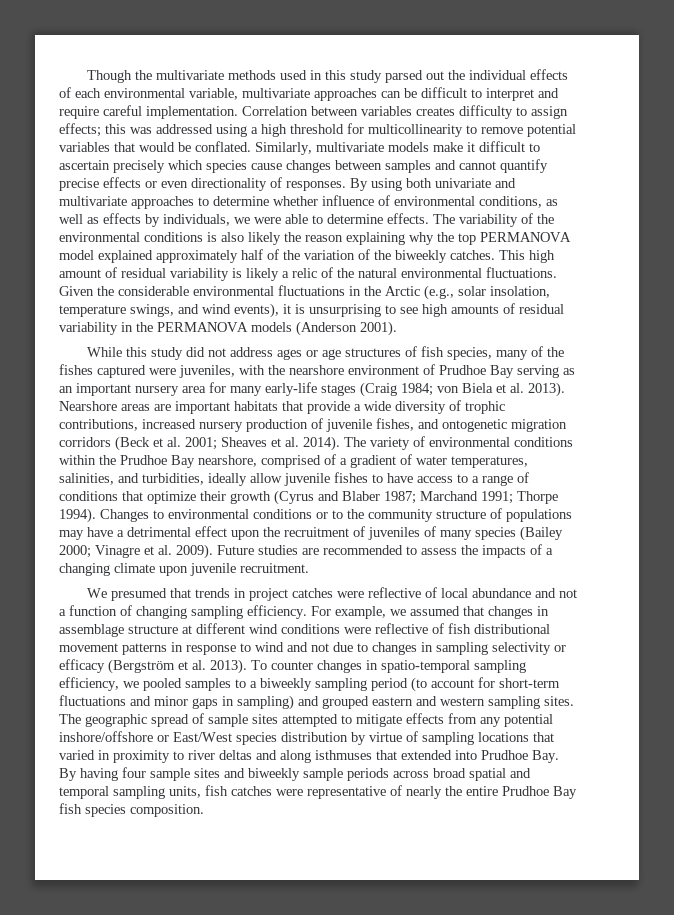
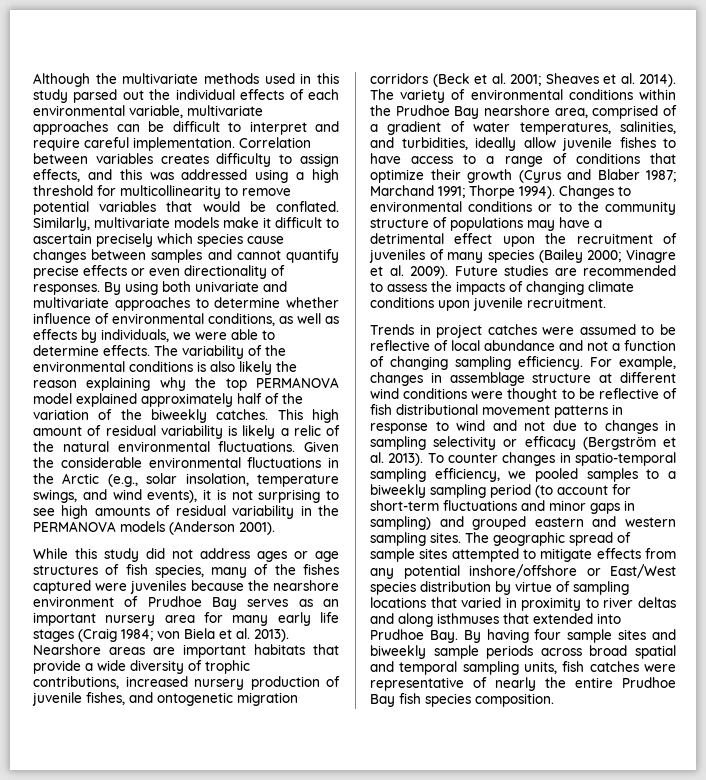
[86,70,132,83] Though -> [33,73,90,87] Although
[59,123,101,137] effects; -> [33,169,112,182] effects, and
[309,304,381,317] unsurprising -> [231,489,321,503] not surprising
[179,365,265,378] juveniles, with -> [130,580,244,594] juveniles because
[517,365,559,378] serving -> [247,599,289,607] serves
[265,382,317,396] early-life -> [277,612,339,626] early life
[198,455,257,467] nearshore, -> [484,105,588,118] nearshore area,
[546,548,553,555] a -> (523, 286) none
(155, 568) none -> [370,297,434,308] conditions
[86,588,230,601] We presumed that trends -> [370,324,414,335] Trends
(364, 594) none -> [579,324,676,335] assumed to be
[390,606,484,616] we assumed that -> (676, 363) none
(371, 630) none -> [507,388,595,402] thought to be

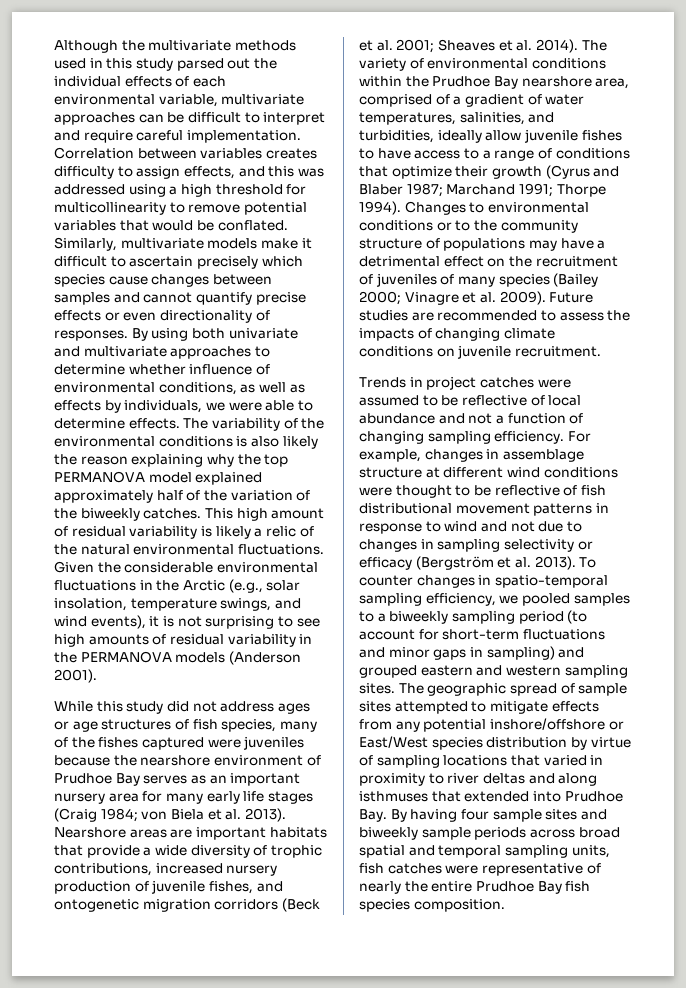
[502,236,535,247] upon -> [487,258,506,267] on
[438,300,470,311] upon -> [436,348,455,357] on

